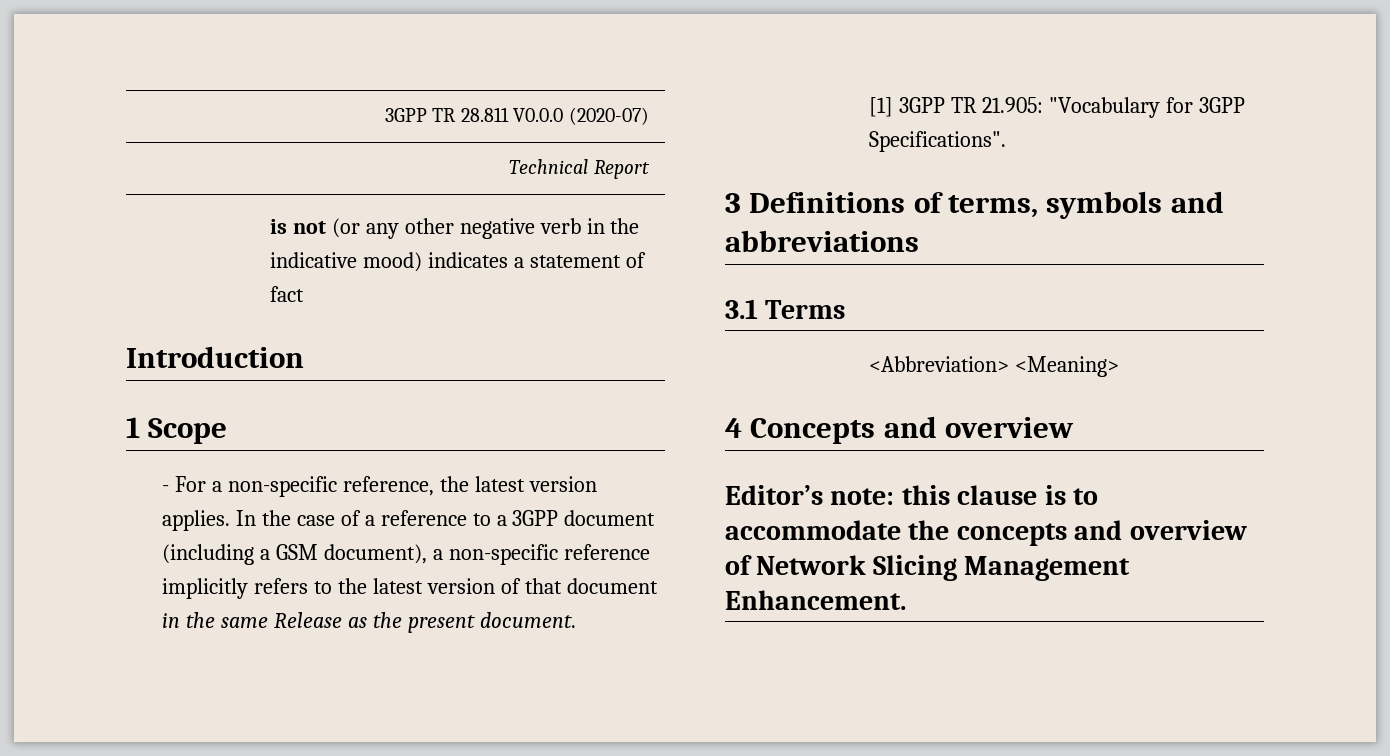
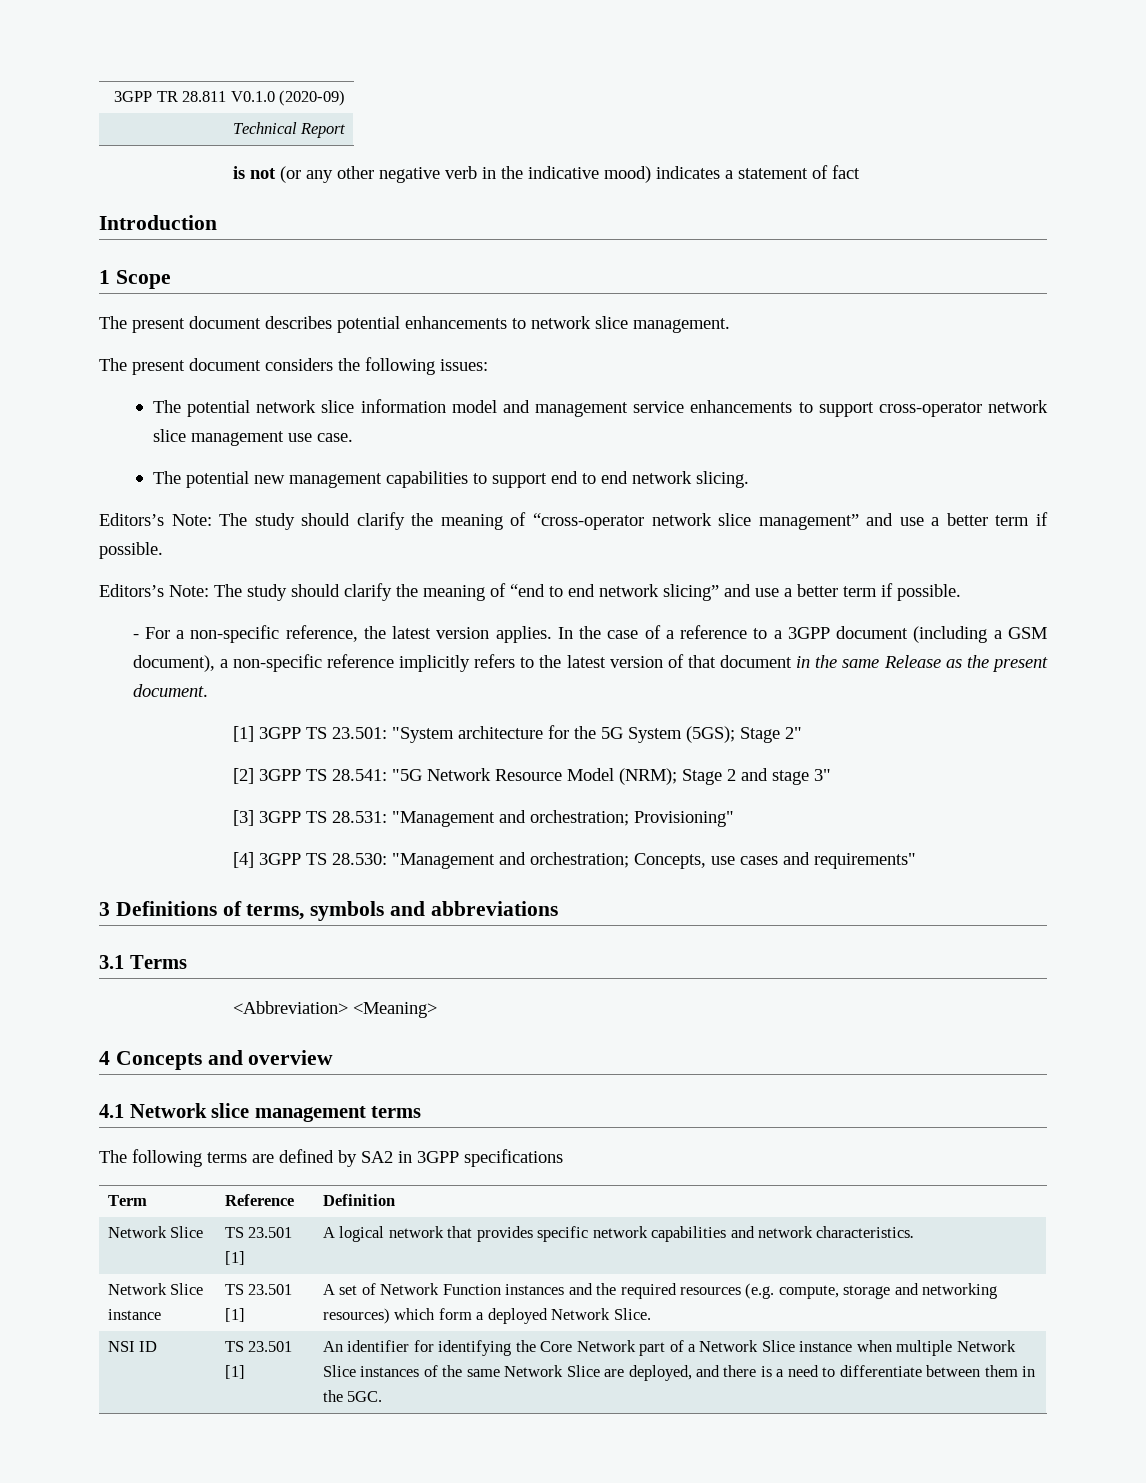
[513,107,649,125] V0.0.0 (2020-07) -> [230,90,346,106] V0.1.0 (2020-09)
(228, 431) none -> [99,316,730,333] [99,357,488,375] [152,399,1048,417] [152,429,353,446] [152,471,749,488] [99,512,1048,530] [99,542,163,559] [99,583,961,601] // The present document describes potential enhancements to network slice management. // The present document considers the following issues: // The potential network slice information model and management service enhancements to support cross-operator network slice management use case. // The potential new management capabilities to support end to end network slicing. // Editors’s Note: The study should clarify the meaning of “cross-operator network slice management” and use a better term if possible. // Editors’s Note: The study should clarify the meaning of “end to end network slicing” and use a better term if possible.
[950,97,1245,118] [868,131,1006,152] TR 21.905: "Vocabulary for 3GPP Specifications". -> [305,725,802,743] [232,768,831,785] [232,810,734,827] [232,852,916,869] TS 23.501: "System architecture for the 5G System (5GS); Stage 2" // [2] 3GPP TS 28.541: "5G Network Resource Model (NRM); Stage 2 and stage 3" // [3] 3GPP TS 28.531: "Management and orchestration; Provisioning" // [4] 3GPP TS 28.530: "Management and orchestration; Concepts, use cases and requirements"
[725,485,1099,505] [725,520,1247,546] [725,555,1131,581] [725,590,906,610] Editor’s note: this clause is to accommodate the concepts and overview of Network Slicing Management Enhancement. -> [99,1103,422,1122] [99,1149,563,1167] [107,1195,147,1206] [224,1194,294,1206] [322,1194,395,1206] [107,1226,204,1238] [224,1227,293,1238] [224,1251,245,1265] [322,1226,915,1242] [107,1283,204,1295] [107,1309,161,1320] [224,1284,293,1295] [224,1308,245,1322] [322,1283,998,1299] [322,1308,651,1324] [107,1341,158,1352] [224,1341,293,1352] [224,1365,245,1379] [322,1340,1016,1356] [322,1365,1036,1381] [322,1390,383,1402] 4.1 Network slice management terms // The following terms are defined by SA2 in 3GPP specifications // Term | Reference | Definition // Network Slice | TS 23.501 [1] | A logical network that provides specific network capabilities and network characteristics. // Network Slice instance | TS 23.501 [1] | A set of Network Function instances and the required resources (e.g. compute, storage and networking resources) which form a deployed Network Slice. // NSI ID | TS 23.501 [1] | An identifier for identifying the Core Network part of a Network Slice instance when multiple Network Slice instances of the same Network Slice are deployed, and there is a need to differentiate between them in the 5GC.

